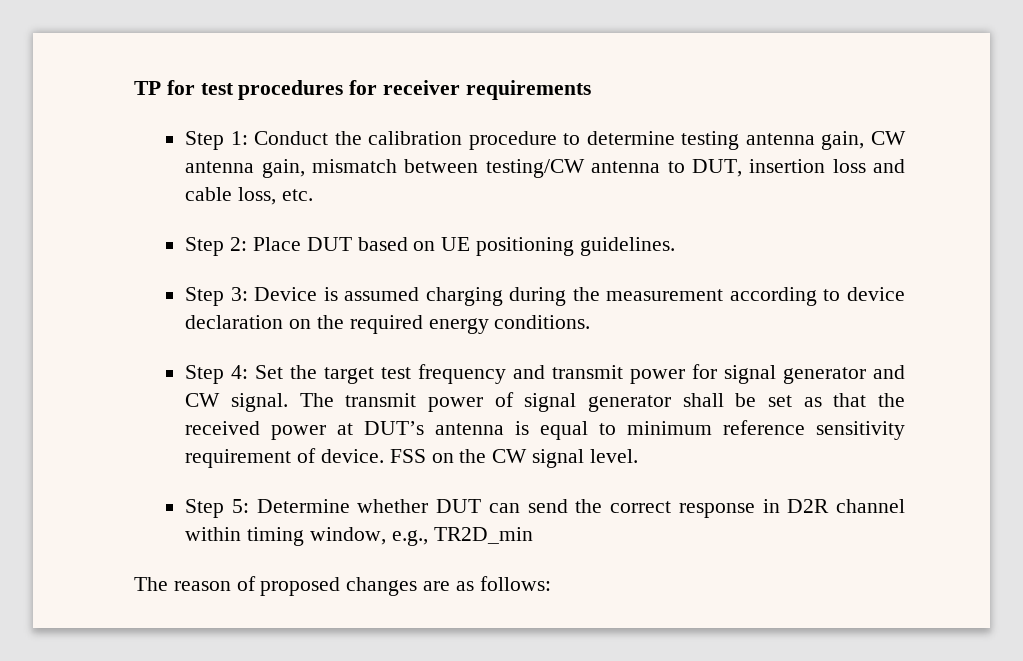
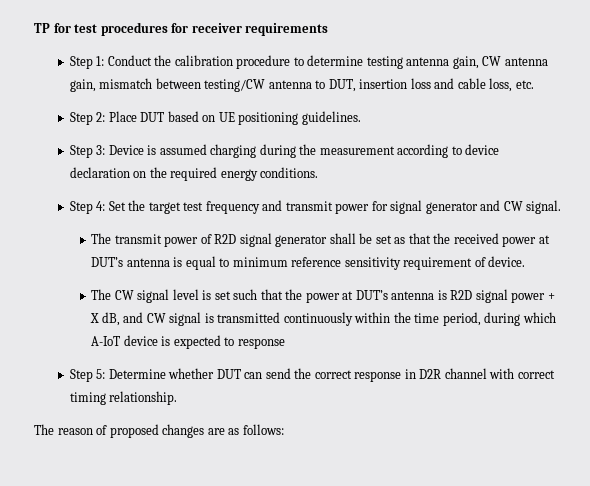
(288, 402) none -> (562, 207) //
(514, 399) none -> [214,234,237,244] R2D
[389,449,638,468] FSS on the CW signal level. -> [91,289,555,303] [90,312,556,326] [91,335,285,349] // The CW signal level is set such that the power at DUT’s antenna is R2D signal power + X dB, and CW signal is transmitted continuously within the time period, during which A-IoT device is expected to response
[185,527,533,546] within timing window, e.g., TR2D_min -> [489,368,555,379] [69,391,178,405] with correct timing relationship.

